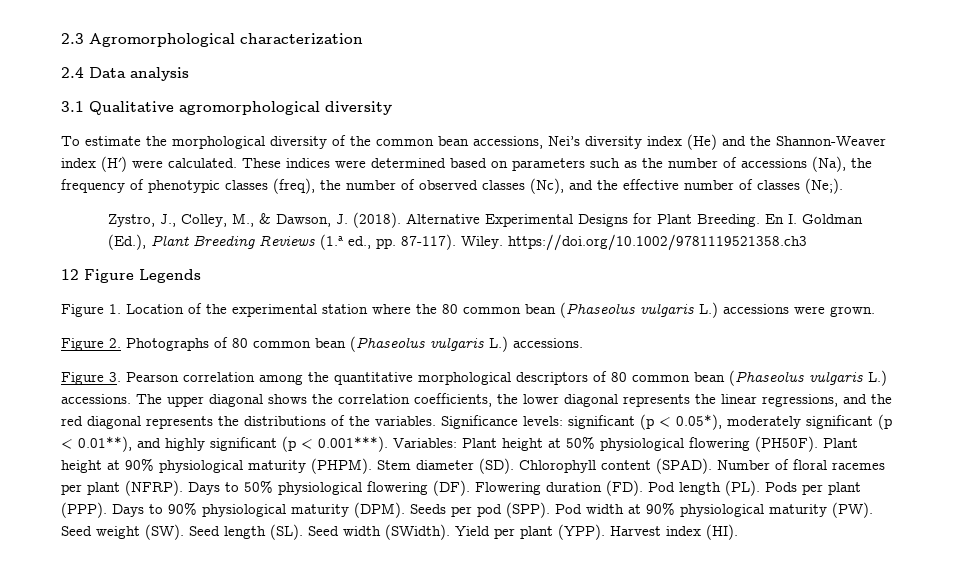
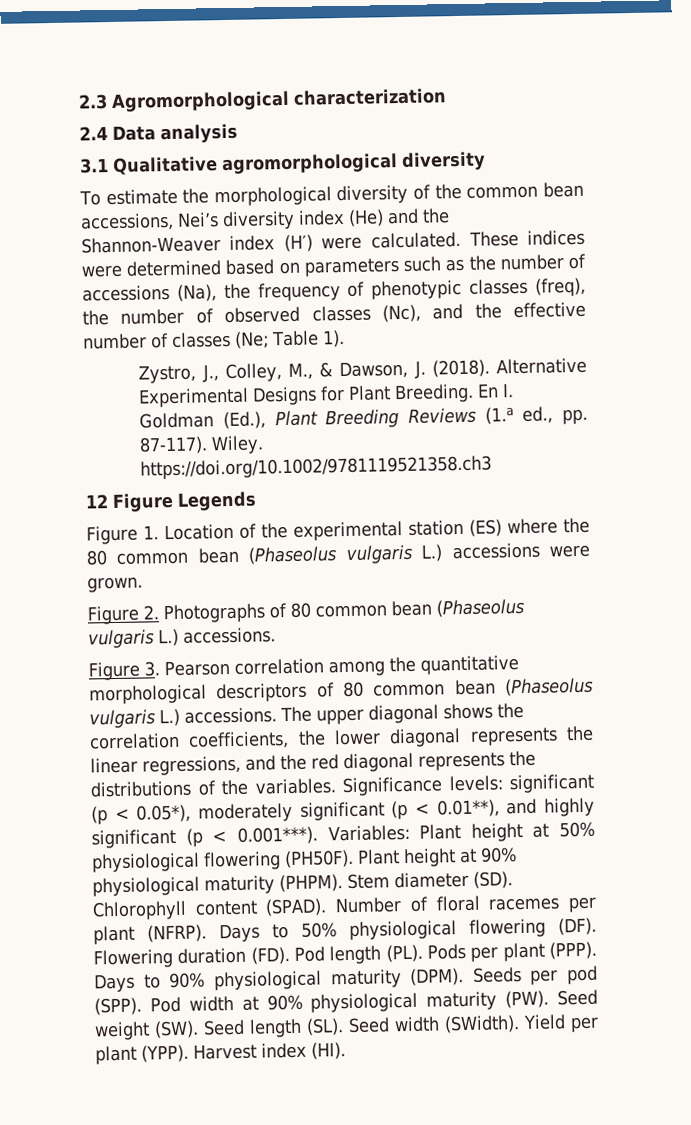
[805,178,843,194] (Ne;). -> [234,329,345,349] (Ne; Table 1).
(368, 309) none -> [468,519,502,537] (ES)

